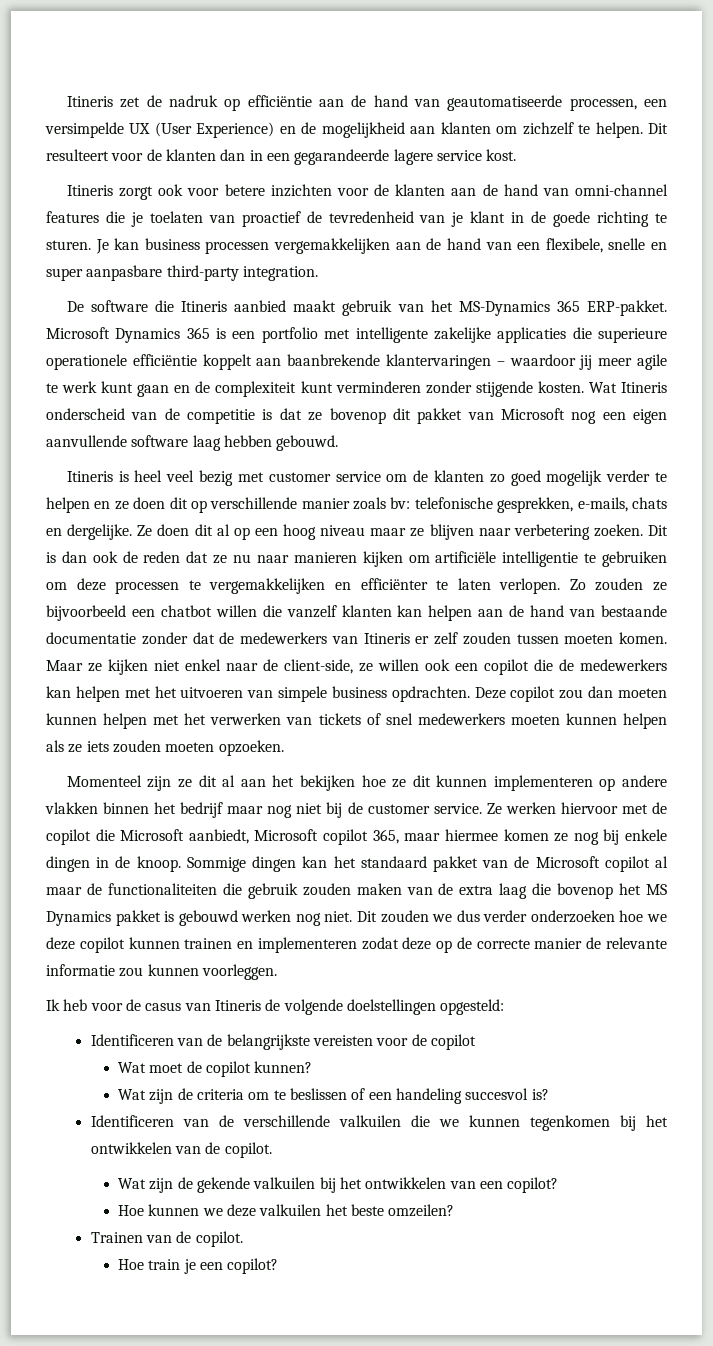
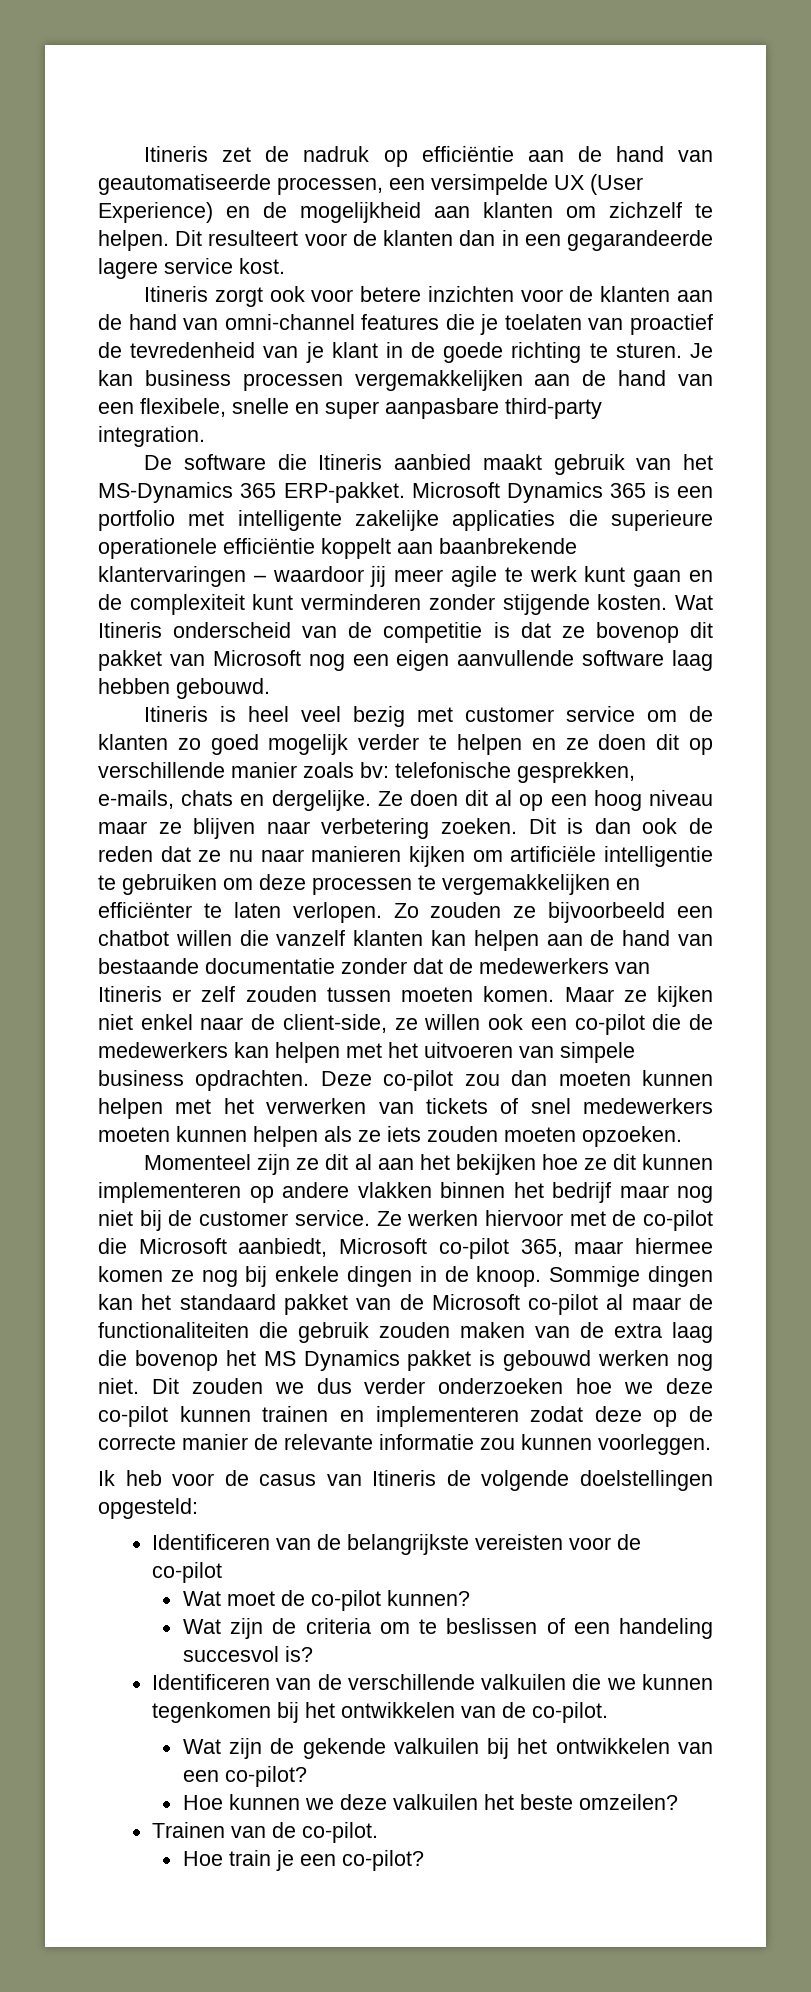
[484,659,529,675] copilot -> [574,1014,645,1035] co-pilot
[510,686,556,702] copilot -> [383,1070,454,1091] co-pilot
[46,829,91,845] copilot -> [643,1210,713,1231] co-pilot
[323,829,369,845] copilot -> [438,1238,509,1259] co-pilot
[604,856,650,872] copilot -> [528,1294,599,1315] co-pilot
[79,937,125,953] copilot -> [98,1406,168,1427] co-pilot
[431,1034,477,1050] copilot -> [152,1562,223,1583] co-pilot
[206,1061,252,1077] copilot -> [310,1590,381,1611] co-pilot
[224,1142,272,1158] copilot. -> [532,1702,609,1723] co-pilot.
[507,1177,559,1193] copilot? -> [224,1766,307,1787] co-pilot?
[195,1231,243,1247] copilot. -> [302,1822,379,1843] co-pilot.
[227,1258,279,1274] copilot? -> [341,1850,424,1871] co-pilot?

